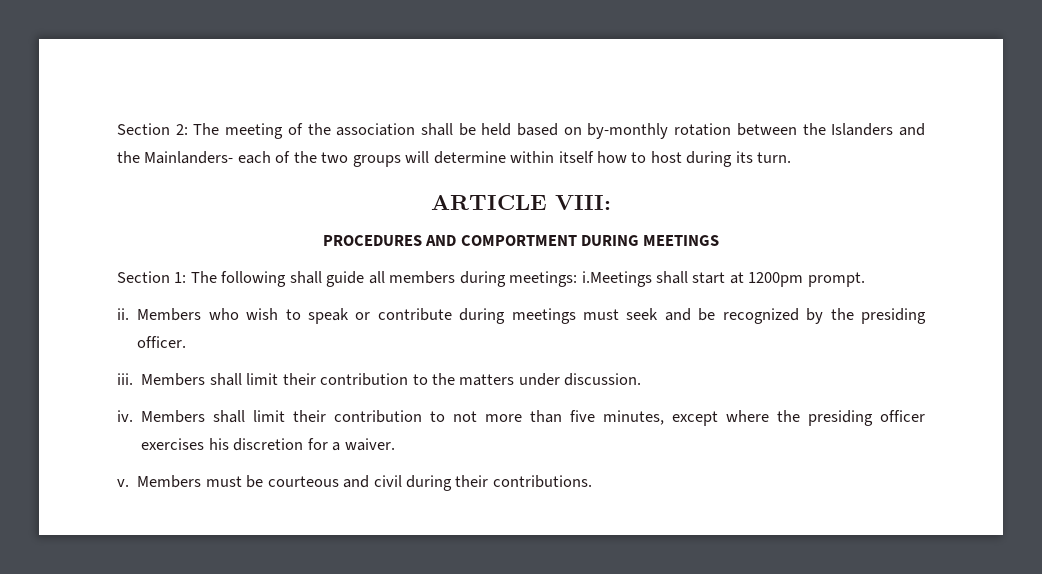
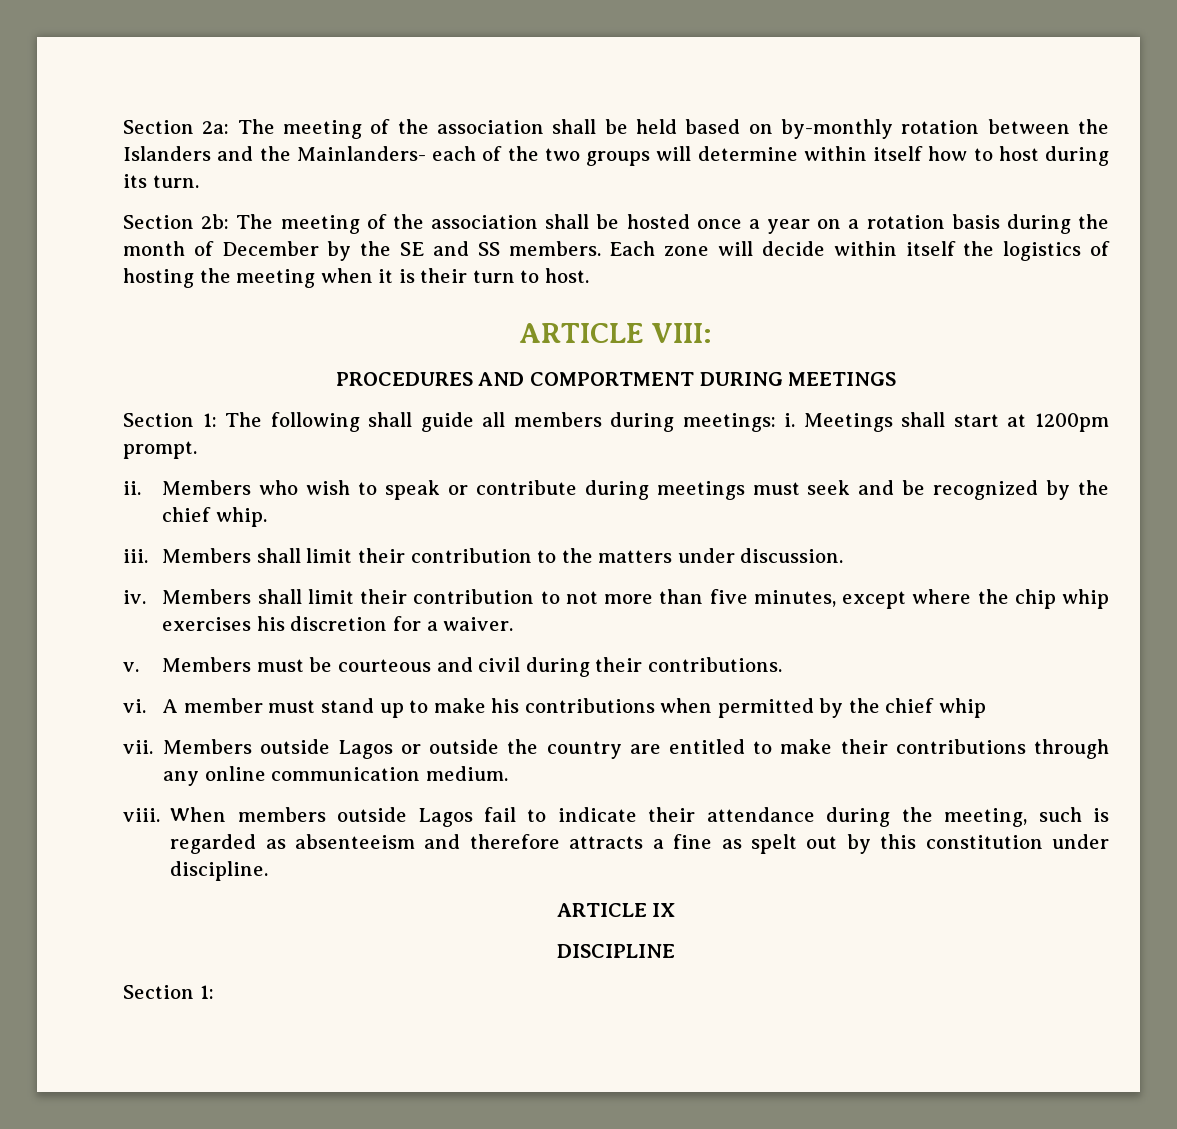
[117,123,188,135] Section 2: -> [123,120,230,134] Section 2a:
(792, 157) none -> [123,214,1109,234] [123,241,1111,261] [123,268,589,288] // Section 2b: The meeting of the association shall be hosted once a year on a rotation basis during the month of December by the SE and SS members. Each zone will decide within itself the logistics of hosting the meeting when it is their turn to host.
[581,271,652,287] i.Meetings -> [784,413,893,432] i. Meetings
[861,308,926,324] [137,336,187,348] presiding officer. -> [162,507,267,527] chief whip.
[808,410,926,426] presiding officer -> [1014,589,1110,609] chip whip
(592, 481) none -> [123,698,986,718] [123,739,1109,759] [163,766,508,786] [123,807,1110,827] [170,834,1110,854] [170,861,269,881] [556,903,676,917] [557,944,675,958] [123,985,214,999] // vi. A member must stand up to make his contributions when permitted by the chief whip // vii. Members outside Lagos or outside the country are entitled to make their contributions through any online communication medium. // viii. When members outside Lagos fail to indicate their attendance during the meeting, such is regarded as absenteeism and therefore attracts a fine as spelt out by this constitution under discipline. // ARTICLE IX // DISCIPLINE // Section 1:

